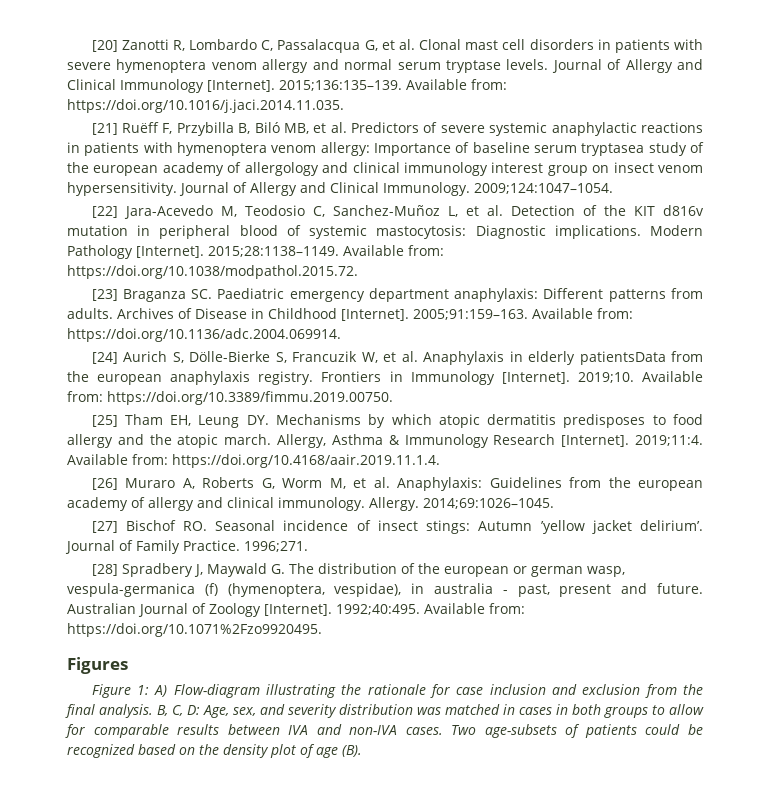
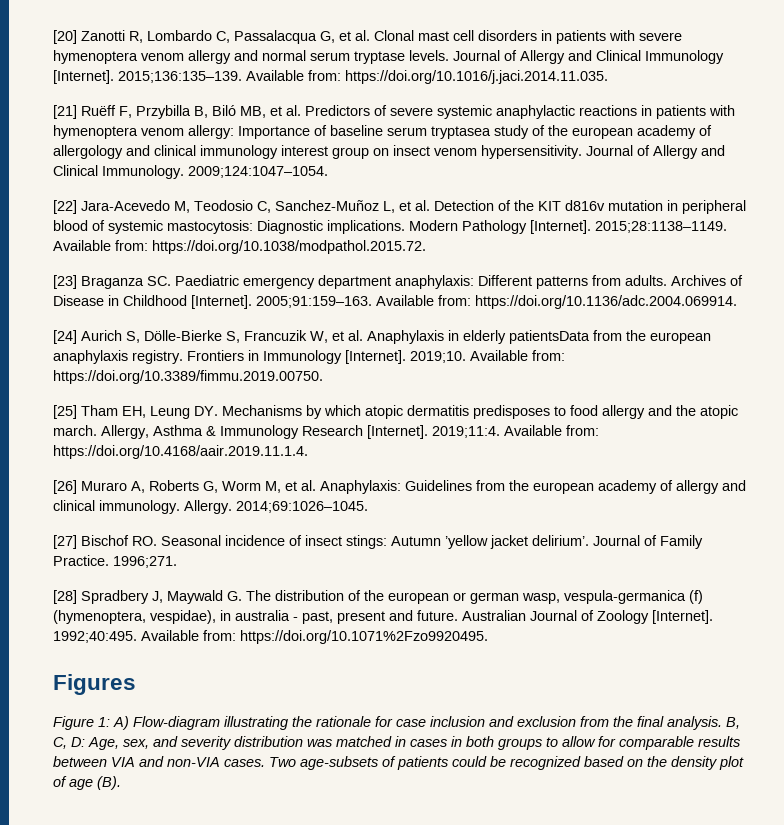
[288,724,398,735] IVA and non-IVA -> [111,756,220,767] VIA and non-VIA

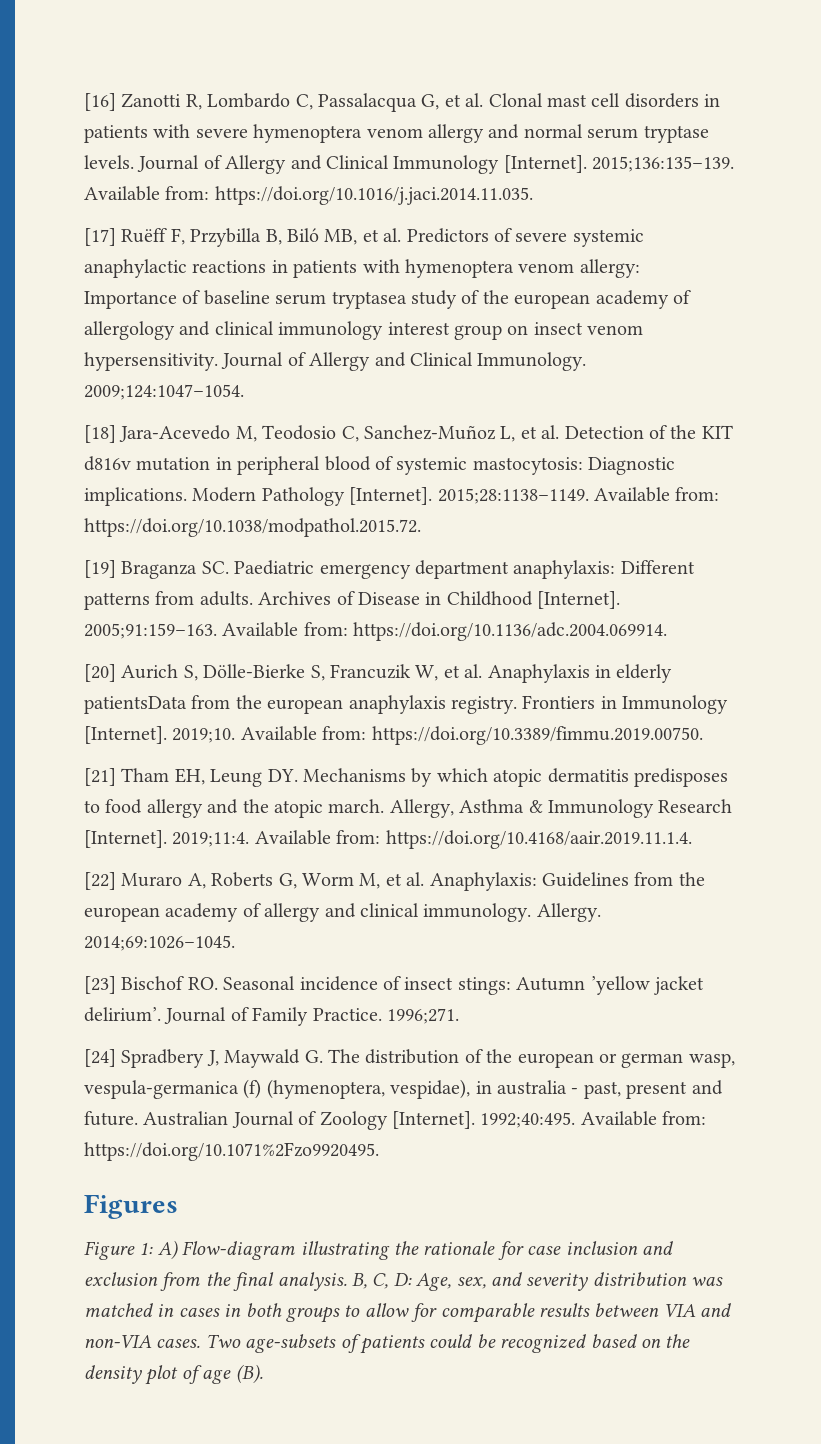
[53,30,77,44] [20] -> [84,93,116,111] [16]
[53,105,77,119] [21] -> [84,228,116,246] [17]
[53,200,77,214] [22] -> [84,425,116,443] [18]
[53,275,77,289] [23] -> [84,560,116,578] [19]
[53,330,77,344] [24] -> [84,664,116,682] [20]
[53,405,77,419] [25] -> [84,768,116,786] [21]
[53,480,77,494] [26] -> [84,872,116,890] [22]
[53,535,77,549] [27] -> [84,976,116,994] [23]
[53,590,77,604] [28] -> [84,1049,116,1067] [24]

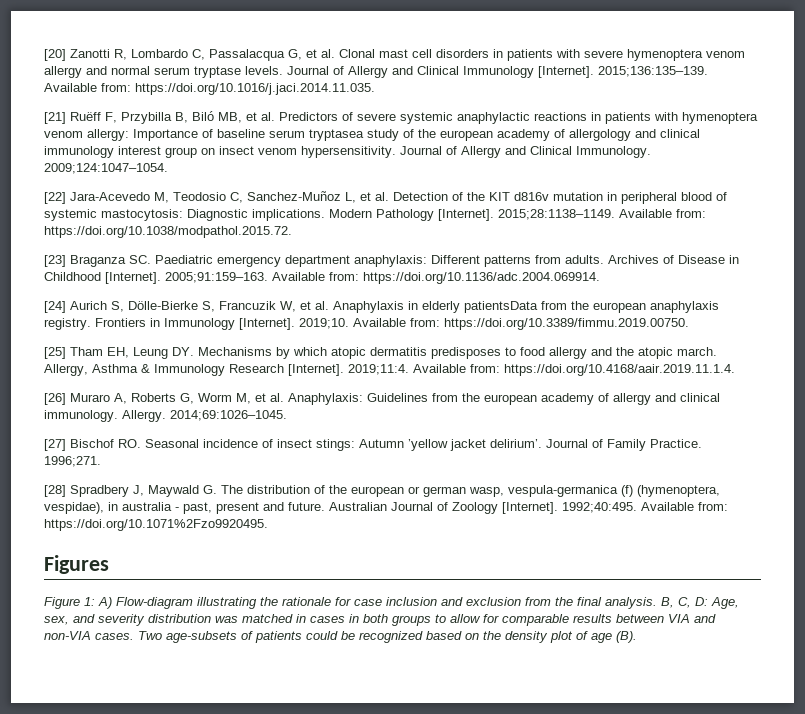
[84,93,116,111] [16] -> [44,49,66,61] [20]
[84,228,116,246] [17] -> [44,112,66,124] [21]
[84,425,116,443] [18] -> [44,192,66,204] [22]
[84,560,116,578] [19] -> [44,255,66,267] [23]
[84,664,116,682] [20] -> [44,301,66,313] [24]
[84,768,116,786] [21] -> [44,347,66,359] [25]
[84,872,116,890] [22] -> [44,393,66,405] [26]
[84,976,116,994] [23] -> [44,439,66,451] [27]
[84,1049,116,1067] [24] -> [44,485,66,497] [28]

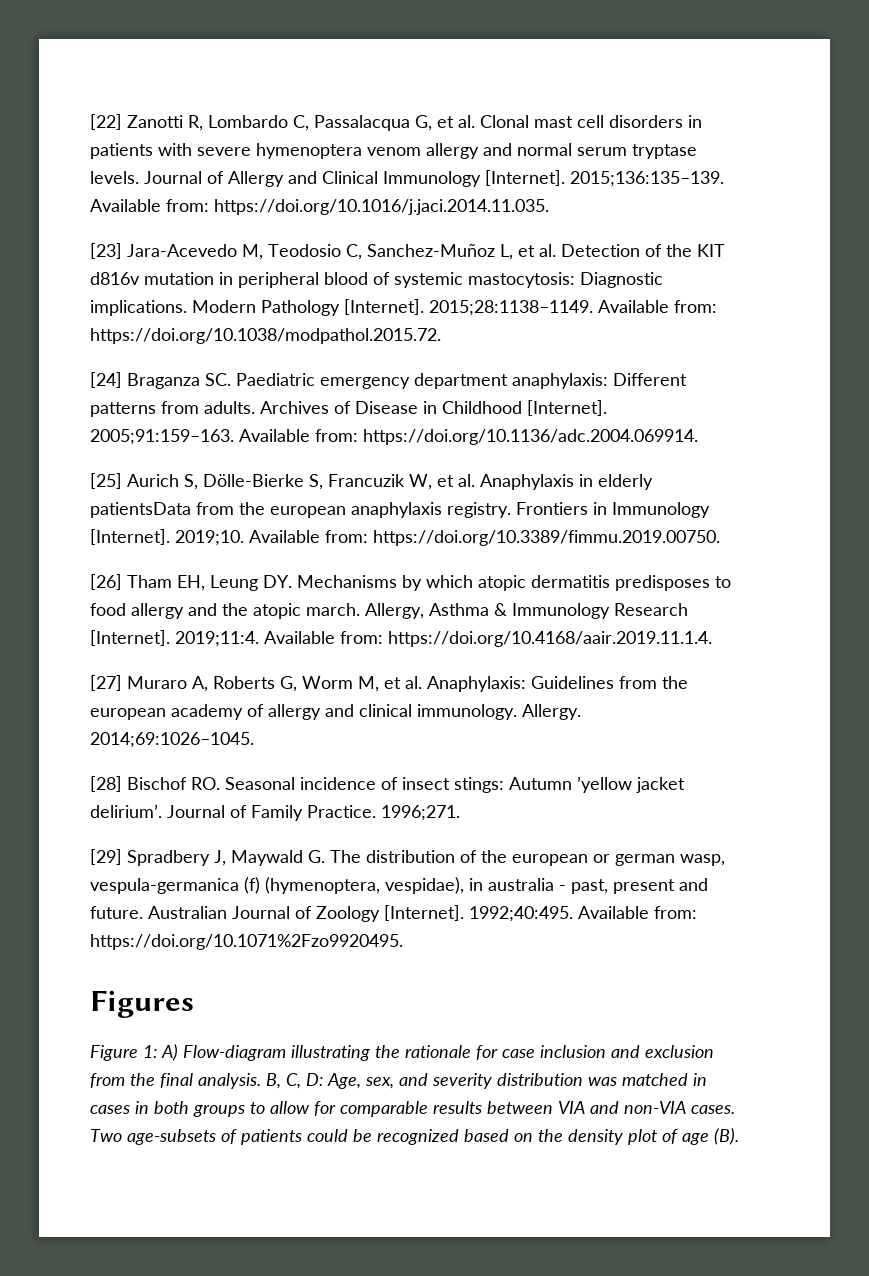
[44,49,66,61] [20] -> [90,114,122,130] [22]
[44,111,758,124] [44,129,700,141] [44,146,651,158] [44,163,168,174] [44,192,66,204] [21] Ruëff F, Przybilla B, Biló MB, et al. Predictors of severe systemic anaphylactic reactions in patients with hymenoptera venom allergy: Importance of baseline serum tryptasea study of the european academy of allergology and clinical immunology interest group on insect venom hypersensitivity. Journal of Allergy and Clinical Immunology. 2009;124:1047–1054. // [22] -> [90,243,122,259] [23]
[44,255,66,267] [23] -> [90,372,122,388] [24]
[44,301,66,313] [24] -> [90,473,122,489] [25]
[44,347,66,359] [25] -> [90,574,122,590] [26]
[44,393,66,405] [26] -> [90,675,122,691] [27]
[44,439,66,451] [27] -> [90,776,122,792] [28]
[44,485,66,497] [28] -> [90,849,122,865] [29]

